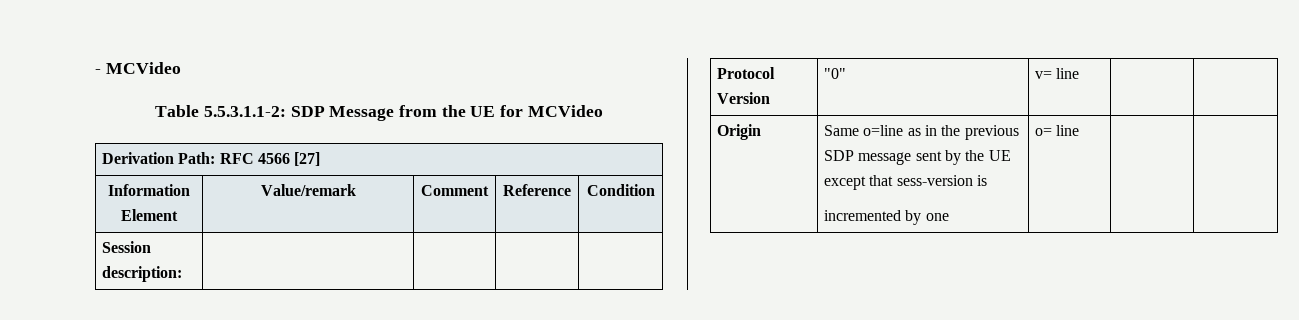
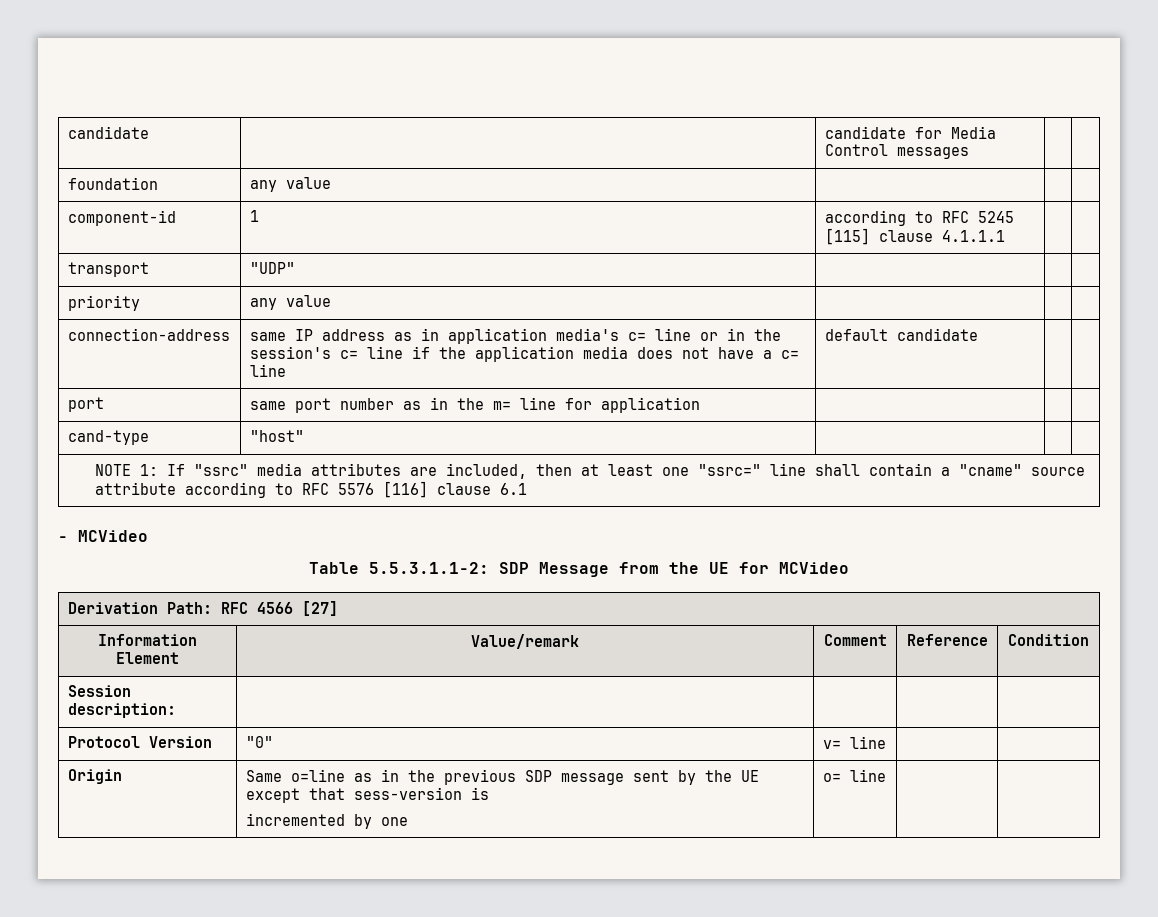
(95, 71) none -> [67,126,149,139] [824,126,996,139] [824,144,969,159] [67,177,158,190] [249,177,331,192] [67,210,176,226] [249,210,259,222] [824,210,1014,226] [824,228,1005,245] [67,262,149,277] [249,262,295,274] [67,295,140,311] [249,295,331,310] [67,328,230,341] [249,328,781,344] [249,346,799,362] [249,364,286,377] [824,328,978,341] [67,397,104,412] [249,397,700,413] [67,430,149,445] [249,430,304,442] [95,463,1086,479] [95,481,528,498] candidate | | candidate for Media Control messages | | // foundation | any value | | | // component-id | 1 | according to RFC 5245 [115] clause 4.1.1.1 | | // transport | "UDP" | | | // priority | any value | | | // connection-address | same IP address as in application media's c= line or in the session's c= line if the application media does not have a c= line | default candidate | | // port | same port number as in the m= line for application | | | // cand-type | "host" | | | // NOTE 1: If "ssrc" media attributes are included, then at least one "ssrc=" line shall contain a "cname" source attribute according to RFC 5576 [116] clause 6.1 //

